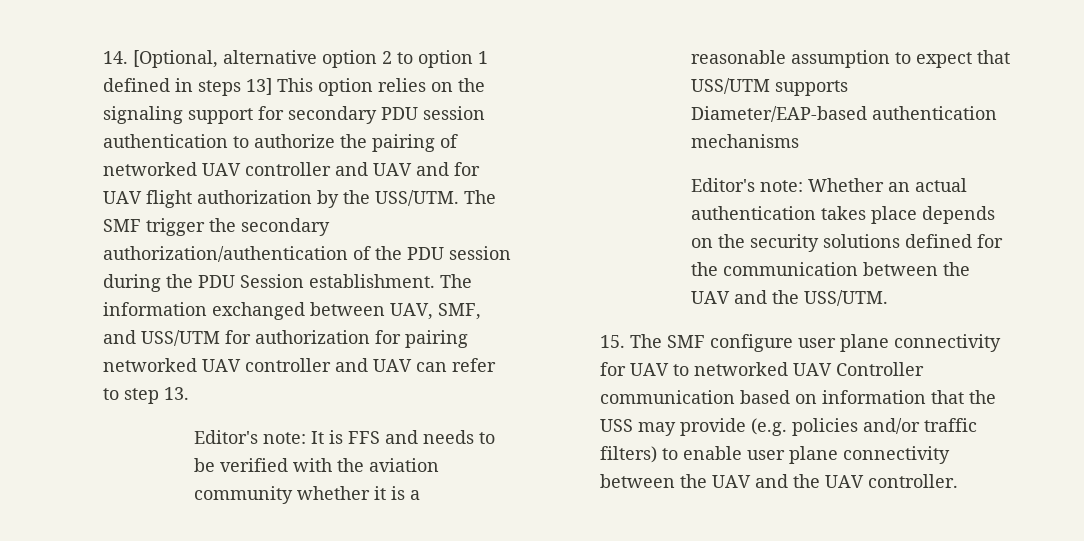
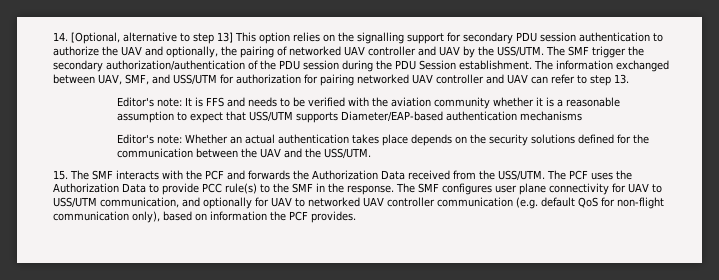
[321,50,488,68] [102,78,241,96] option 2 to option 1 defined in steps -> [180,33,215,44] to step
[102,106,183,124] signaling -> [357,32,405,44] signalling
(367, 141) none -> [121,46,238,58] UAV and optionally, the
[415,162,480,176] [102,190,312,208] and for UAV flight authorization -> (461, 51) none
[709,334,793,352] configure -> [116,170,633,181] [53,183,493,195] interacts with the PCF and forwards the Authorization Data received from the USS/UTM. The PCF uses the Authorization Data to provide PCC rule(s) to the SMF in the response. The SMF configures
[693,362,924,376] [599,390,996,404] [599,418,977,436] [599,446,950,464] [599,474,958,488] networked UAV Controller communication based on information that the USS may provide (e.g. policies and/or traffic filters) to enable user plane connectivity between the UAV and the UAV controller. -> [53,197,665,209] [53,211,357,223] USS/UTM communication, and optionally for UAV to networked UAV controller communication (e.g. default QoS for non-flight communication only), based on information the PCF provides.

